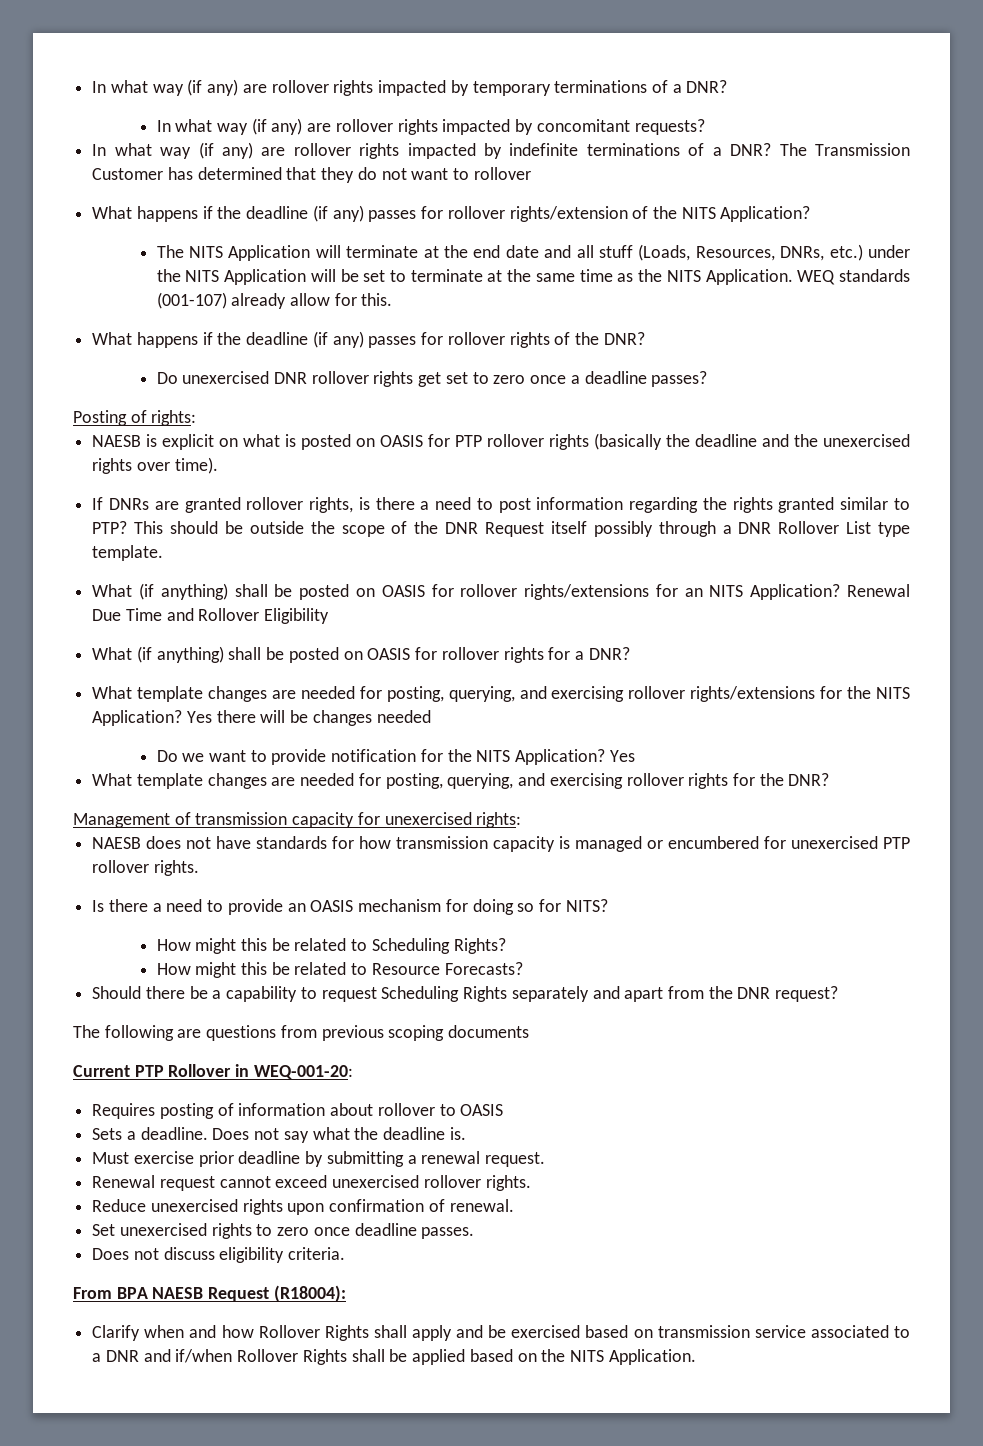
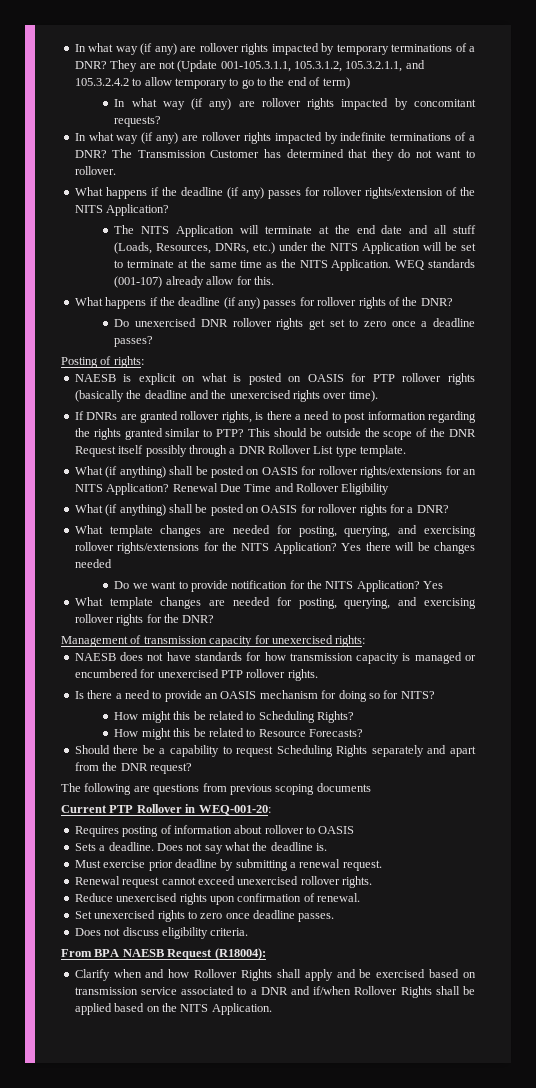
(728, 86) none -> [110,60,425,72] [74,77,350,89] They are not (Update 001-105.3.1.1, 105.3.1.2, 105.3.2.1.1, and 105.3.2.4.2 to allow temporary to go to the end of term)
[473,167,531,180] rollover -> [74,166,116,175] rollover.

